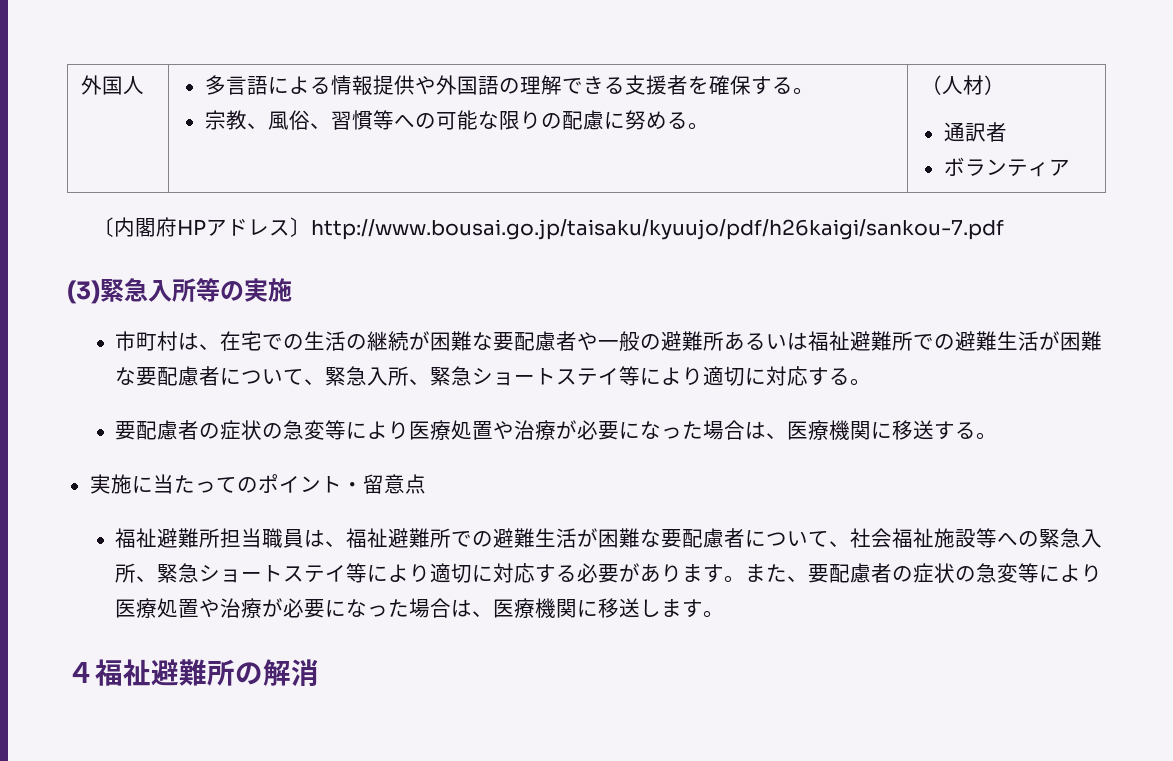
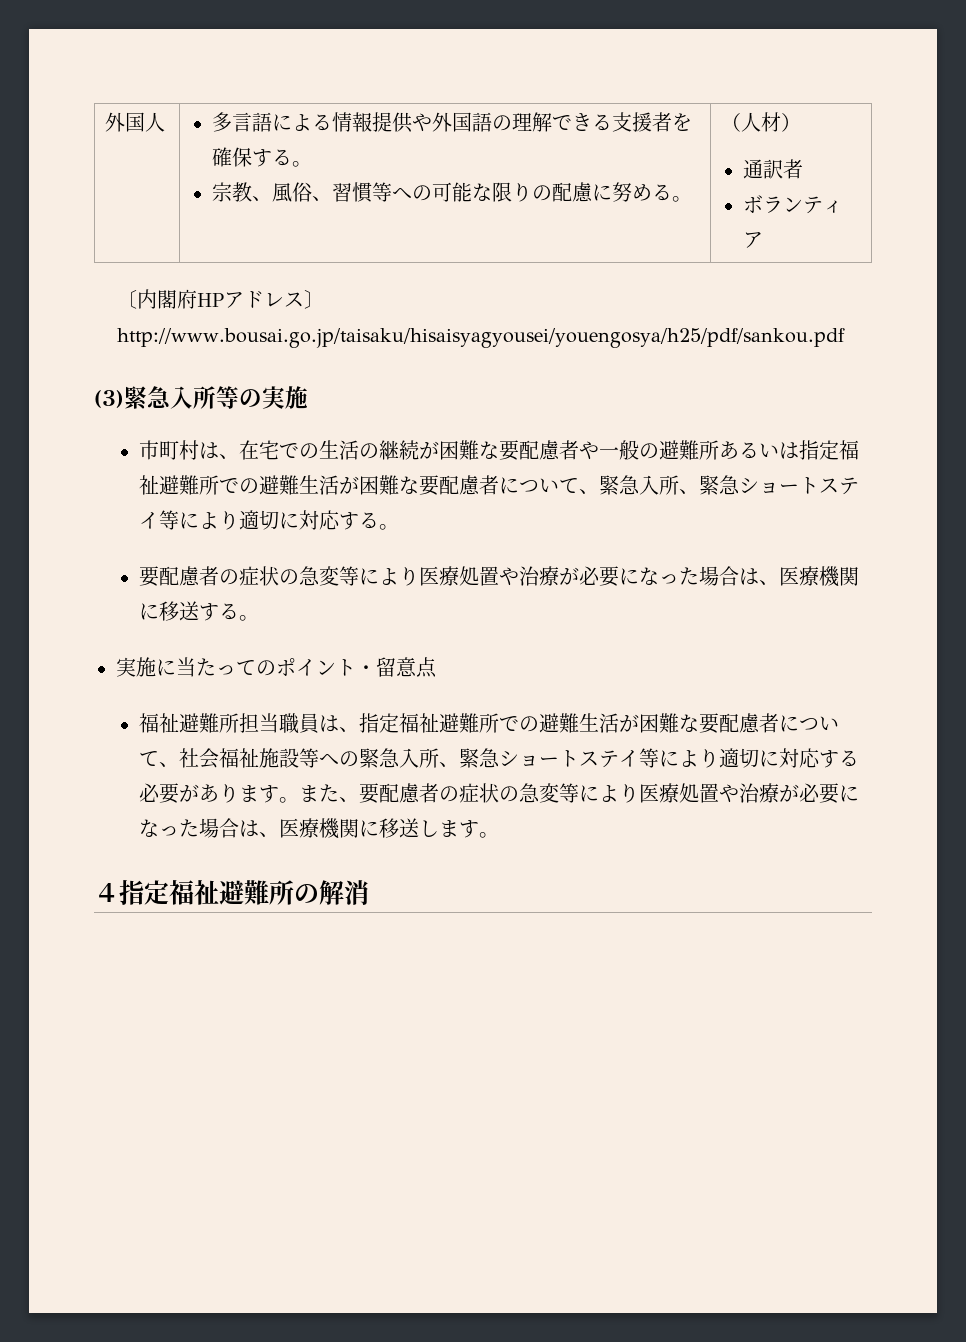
[310,219,1004,240] http://www.bousai.go.jp/taisaku/kyuujo/pdf/h26kaigi/sankou-7.pdf -> [116,328,845,348] http://www.bousai.go.jp/taisaku/hisaisyagyousei/youengosya/h25/pdf/sankou.pdf
(809, 341) none -> [798,440,839,460] 指定
(347, 544) none -> [358,713,399,733] 指定
(95, 672) none -> [119,880,169,905] 指定

